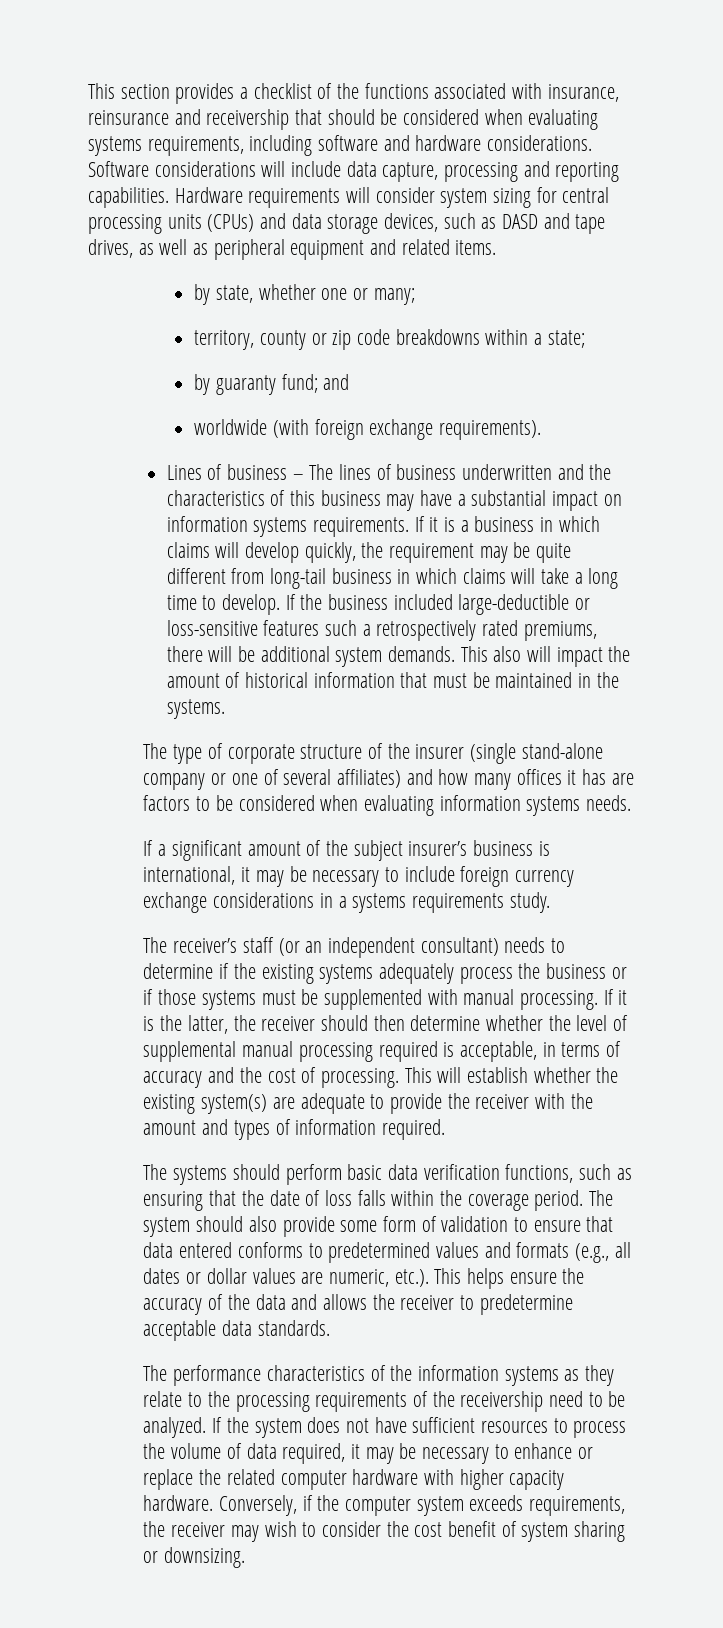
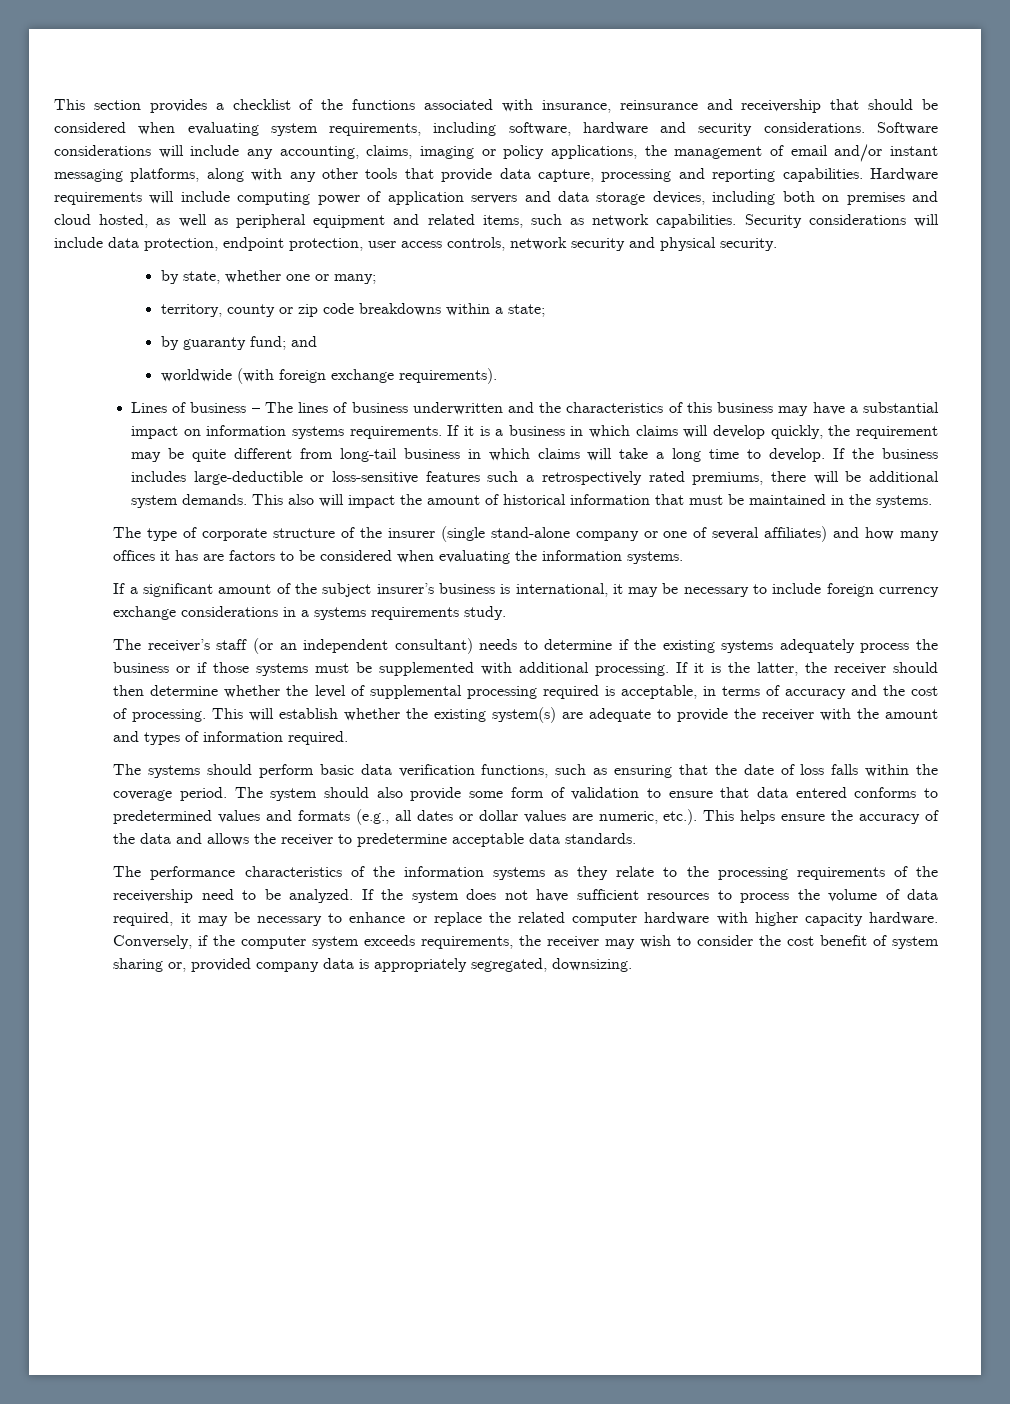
[88,136,142,156] systems -> [270,123,318,136] system
[318,135,482,151] software and hardware -> [508,122,753,136] software, hardware and security
(342, 169) none -> [247,144,938,162] [54,168,493,182] any accounting, claims, imaging or policy applications, the management of email and/or instant messaging platforms, along with any other tools that provide
[375,187,610,208] [88,213,606,234] [88,239,133,258] consider system sizing for central processing units (CPUs) and data storage devices, such as DASD and tape drives, -> [180,191,938,205] [54,214,149,228] include computing power of application servers and data storage devices, including both on premises and cloud hosted,
[455,240,497,255] items. -> [482,214,939,228] [54,237,777,251] items, such as network capabilities. Security considerations will include data protection, endpoint protection, user access controls, network security and physical security.
[393,594,453,610] included -> [130,471,186,482] includes
[439,795,631,816] information systems needs. -> [515,550,684,564] the information systems.
[463,989,515,1005] manual -> [519,662,590,673] additional
[242,1041,294,1057] manual -> (462, 692) none
[143,1551,159,1563] or -> [168,958,548,972] or, provided company data is appropriately segregated,

